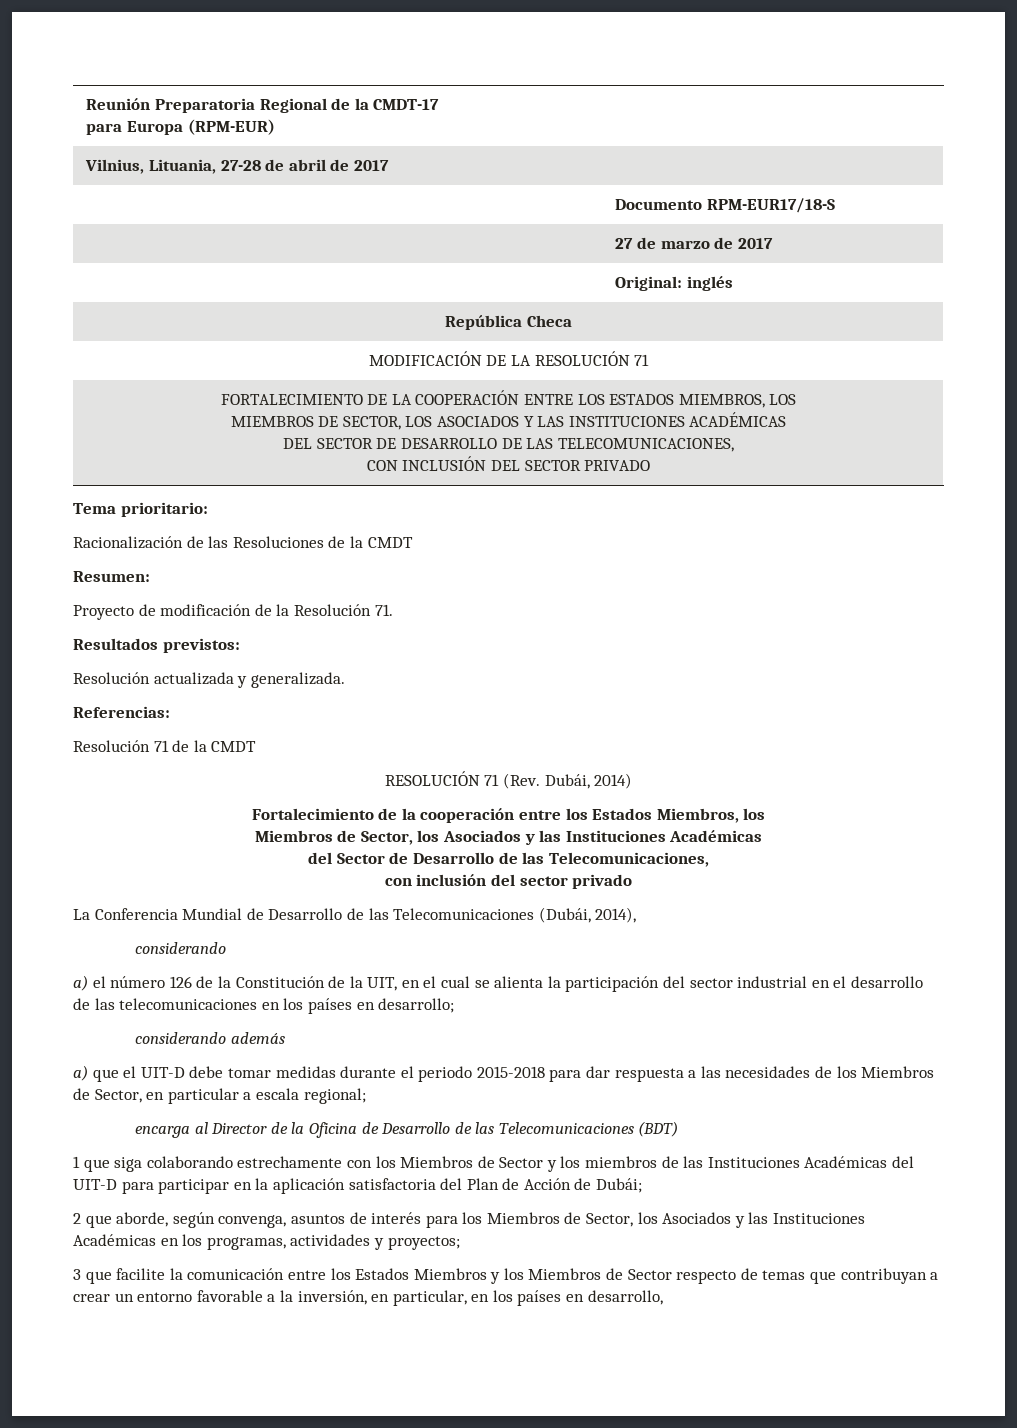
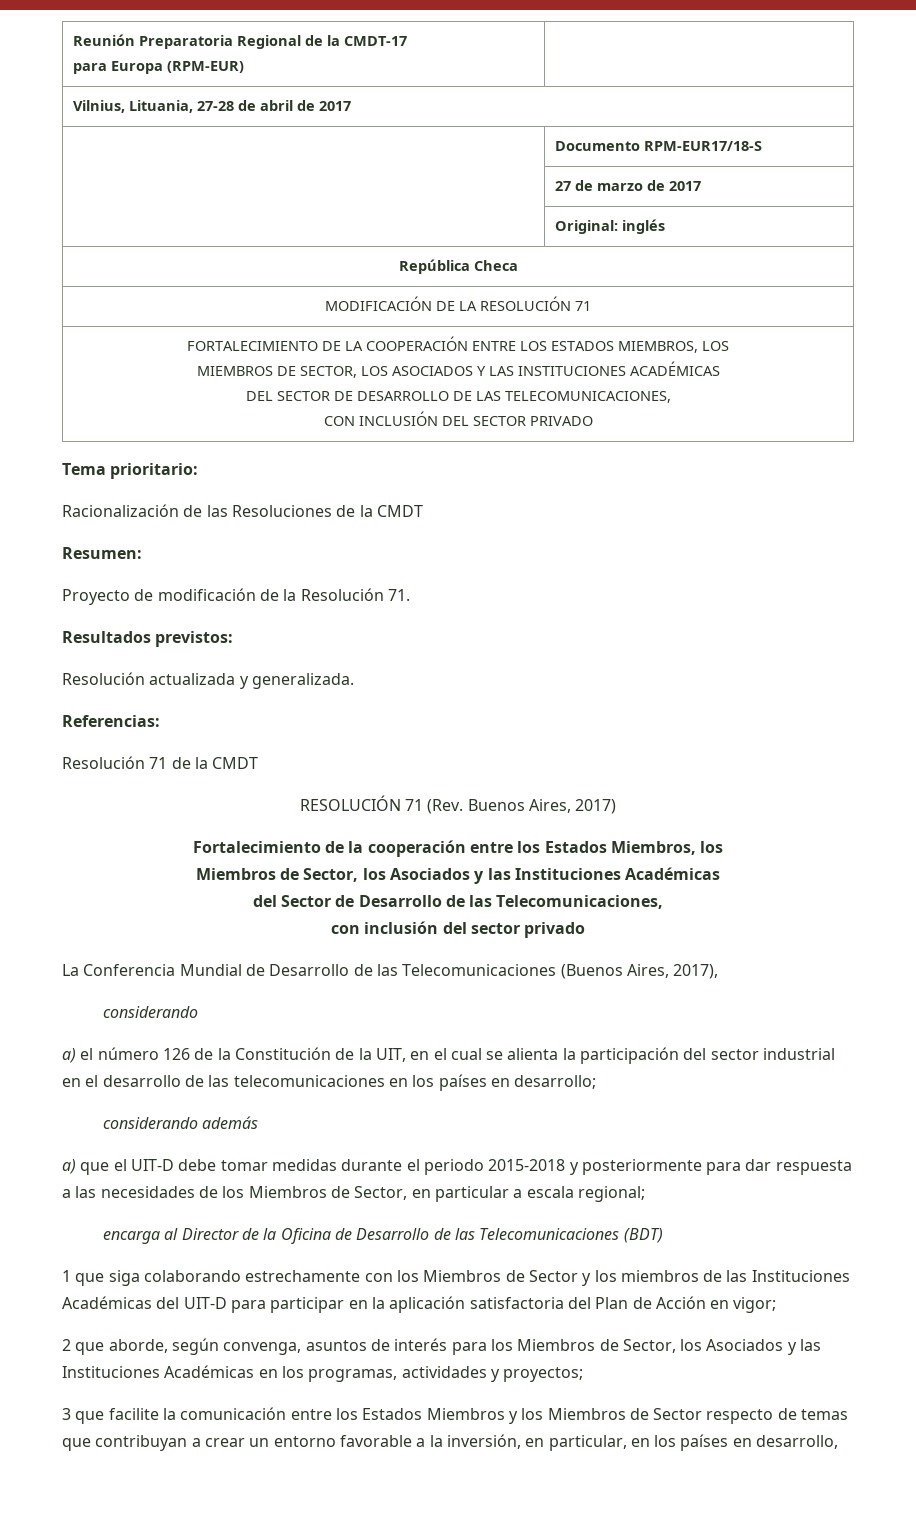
[544,773,633,789] Dubái, 2014) -> [467,799,617,814] Buenos Aires, 2017)
[538,907,637,923] (Dubái, 2014), -> [560,964,719,979] (Buenos Aires, 2017),
(545, 1072) none -> [569,1159,702,1175] y posteriormente
[574,1178,643,1193] de Dubái; -> [710,1297,777,1313] en vigor;

